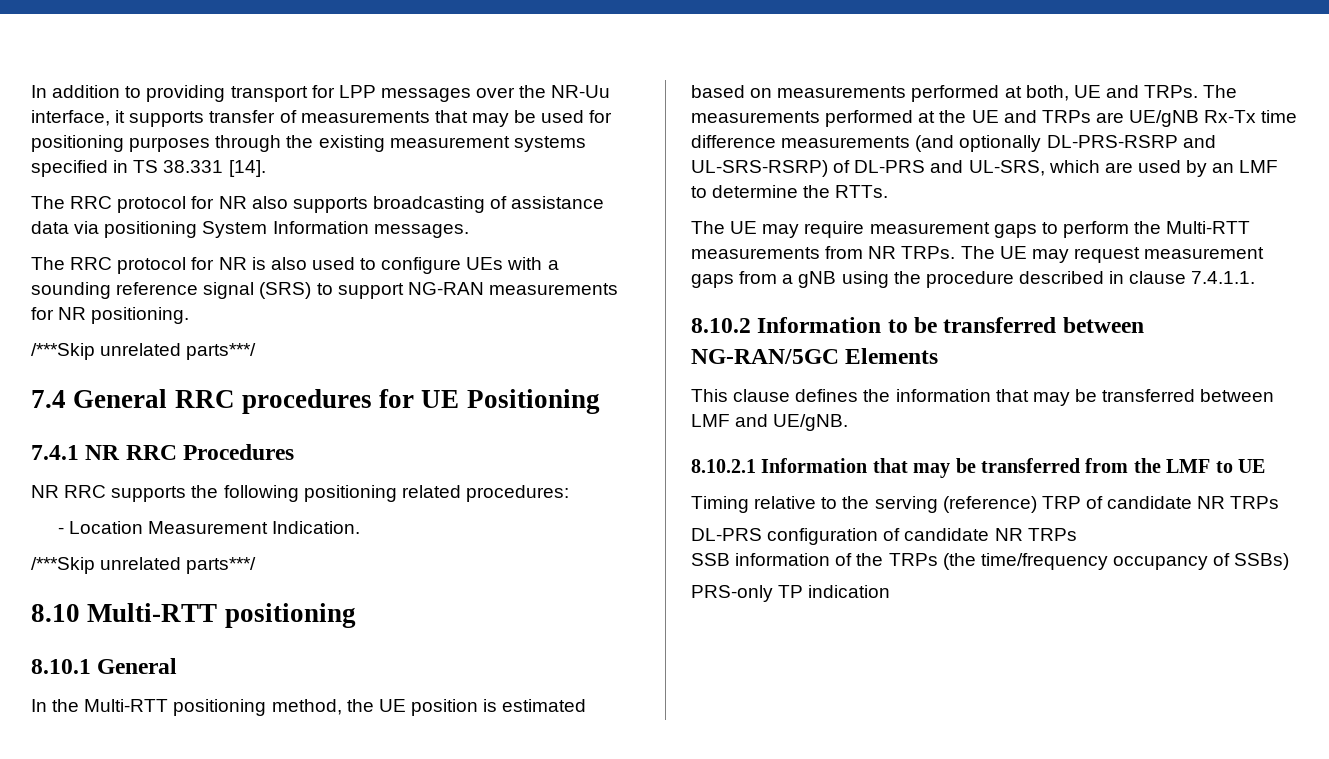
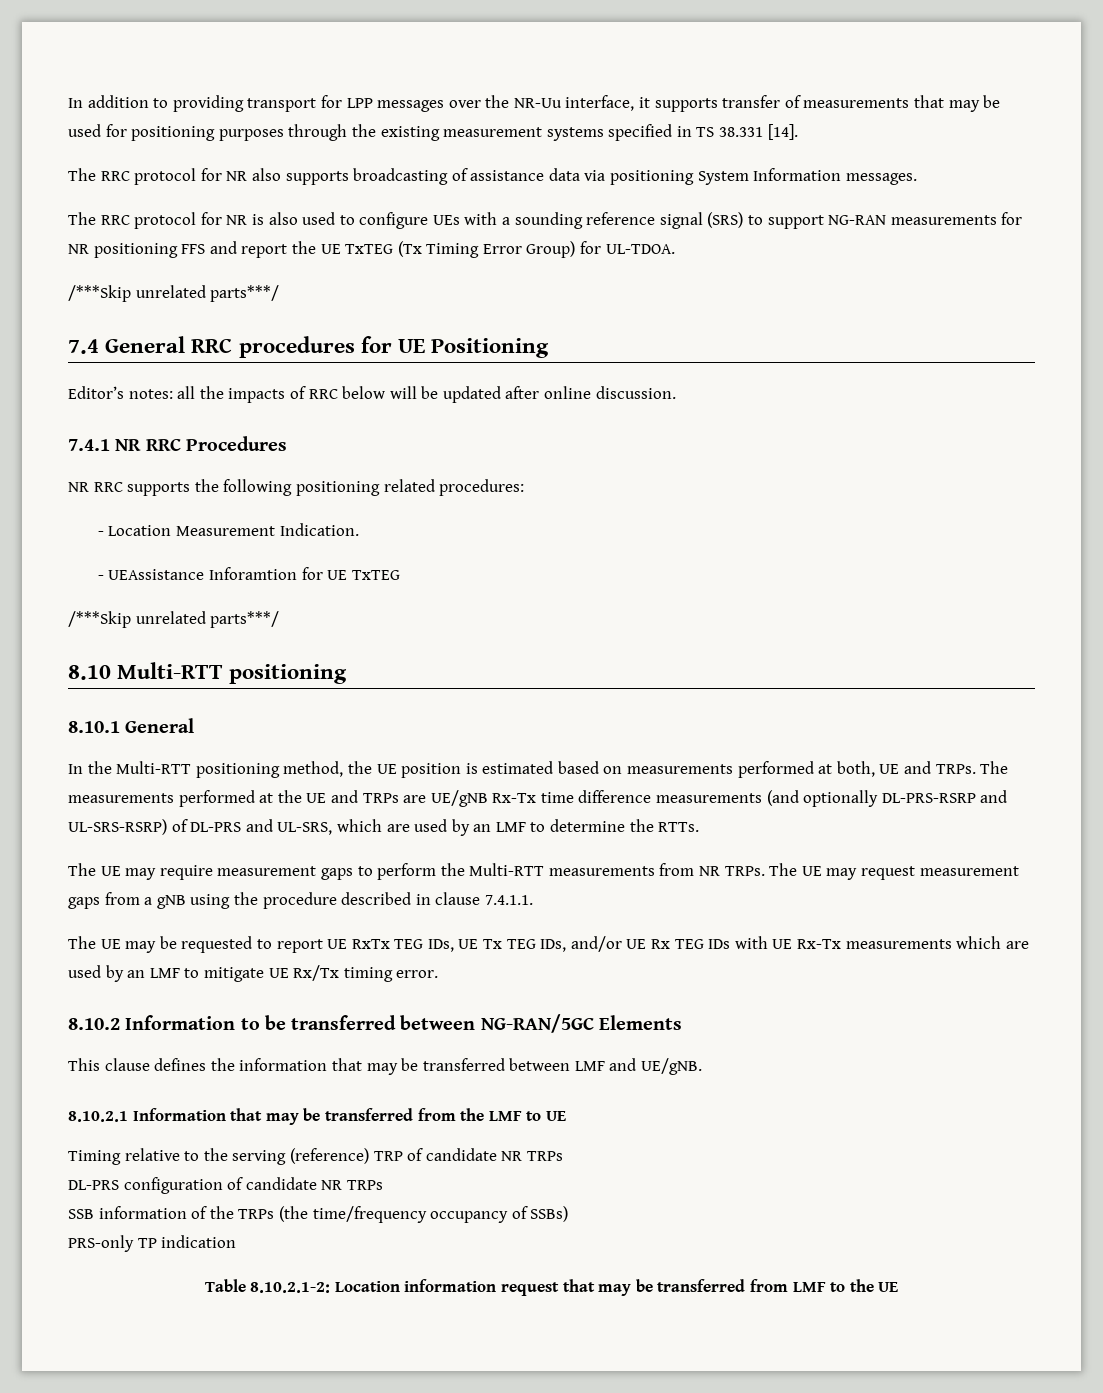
[91,307,190,324] positioning. -> [93,241,675,258] positioning FFS and report the UE TxTEG (Tx Timing Error Group) for UL-TDOA.
(600, 401) none -> [68,386,676,403] // Editor’s notes: all the impacts of RRC below will be updated after online discussion.
(361, 527) none -> [97,567,400,580] // - UEAssistance Inforamtion for UE TxTEG
(1256, 277) none -> [68,936,1029,953] [68,965,439,982] // The UE may be requested to report UE RxTx TEG IDs, UE Tx TEG IDs, and/or UE Rx TEG IDs with UE Rx-Tx measurements which are used by an LMF to mitigate UE Rx/Tx timing error.
(891, 591) none -> [204,1279,899,1296] // Table 8.10.2.1-2: Location information request that may be transferred from LMF to the UE

